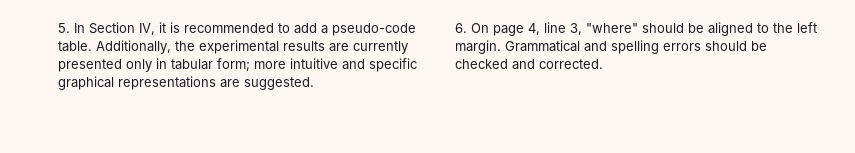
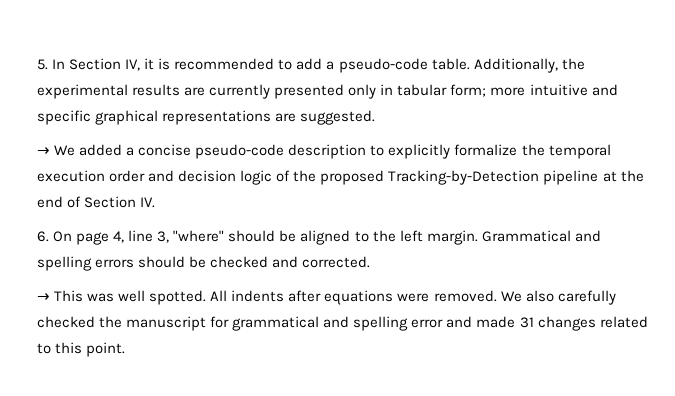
(314, 83) none -> [37,144,611,159] [37,170,644,185] [37,196,156,208] // → We added a concise pseudo-code description to explicitly formalize the temporal execution order and decision logic of the proposed Tracking-by-Detection pipeline at the end of Section IV.
(603, 64) none -> [37,290,616,305] [37,316,648,331] [37,342,126,357] // → This was well spotted. All indents after equations were removed. We also carefully checked the manuscript for grammatical and spelling error and made 31 changes related to this point.

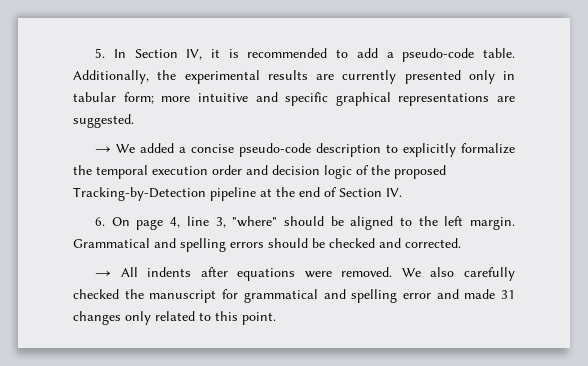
[54,290,207,305] This was well spotted. -> (112, 273) none
(596, 323) none -> [125,311,151,325] only

